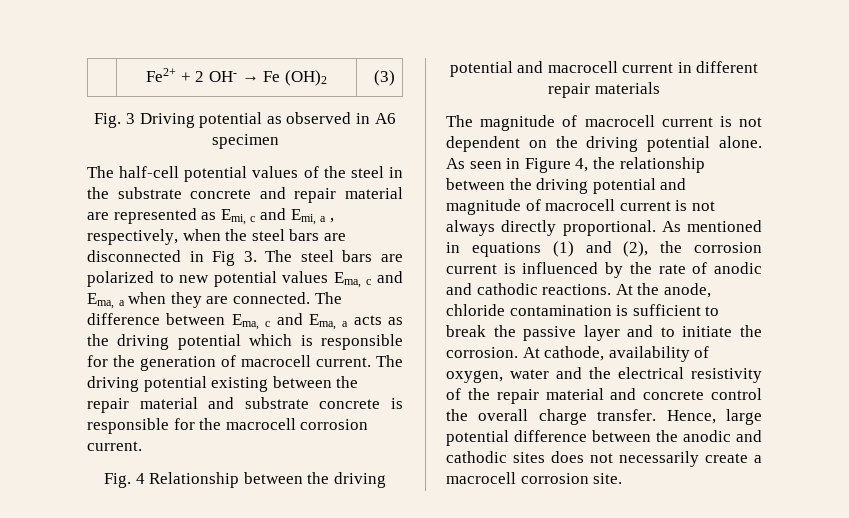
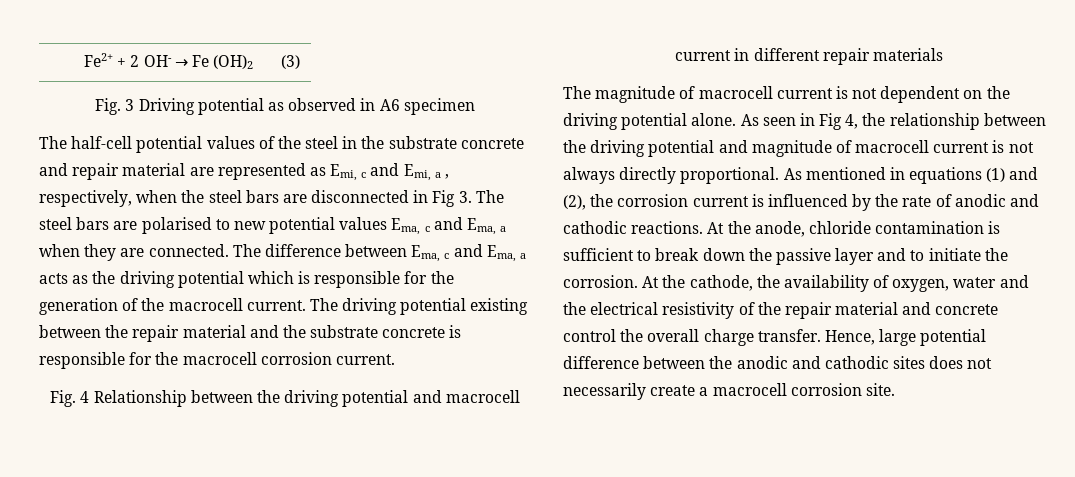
[87,271,154,287] polarized -> [141,217,212,234] polarised
(236, 361) none -> [141,298,165,311] the
(235, 403) none -> [282,325,306,338] the
[524,158,571,173] Figure -> [819,113,843,130] Fig
(486, 331) none -> [702,248,745,261] down
[544,346,605,361] cathode, -> [662,275,780,291] the cathode, the

